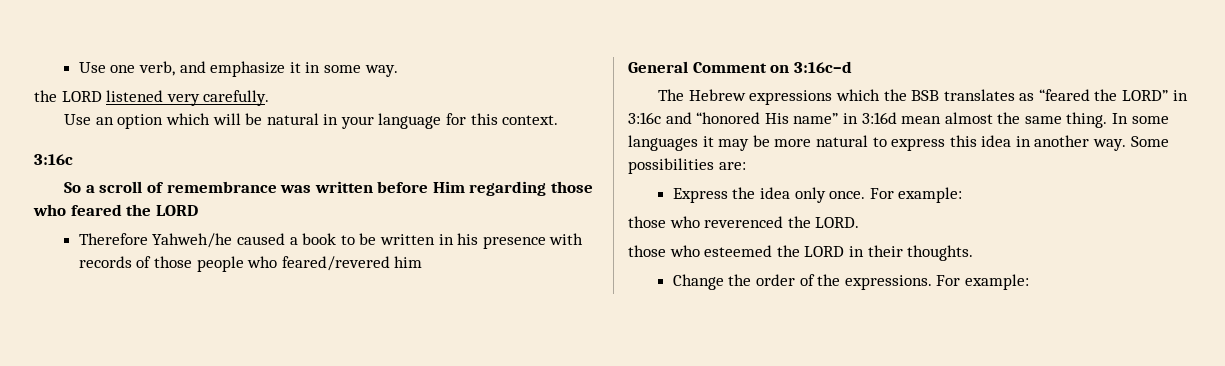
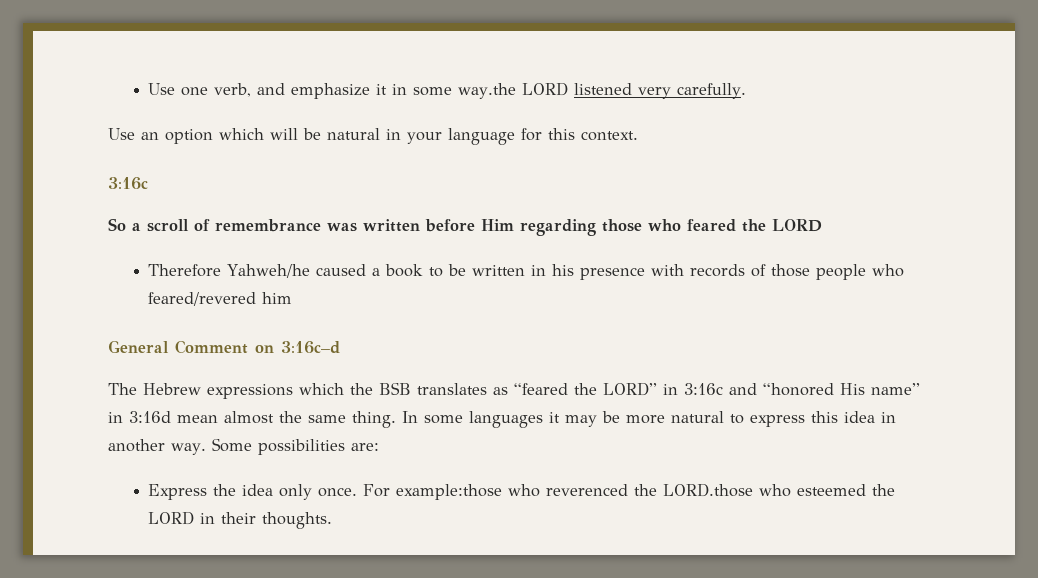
[364,65,398,77] [34,90,57,102] way. // the -> [458,83,517,99] way.the
[898,187,963,203] [628,216,666,228] example: // those -> [396,484,503,500] example:those
[815,217,860,228] [628,245,666,257] LORD. // those -> [663,483,754,497] LORD.those
[672,274,1029,290] // Change the order of the expressions. For example: -> (333, 520) none

